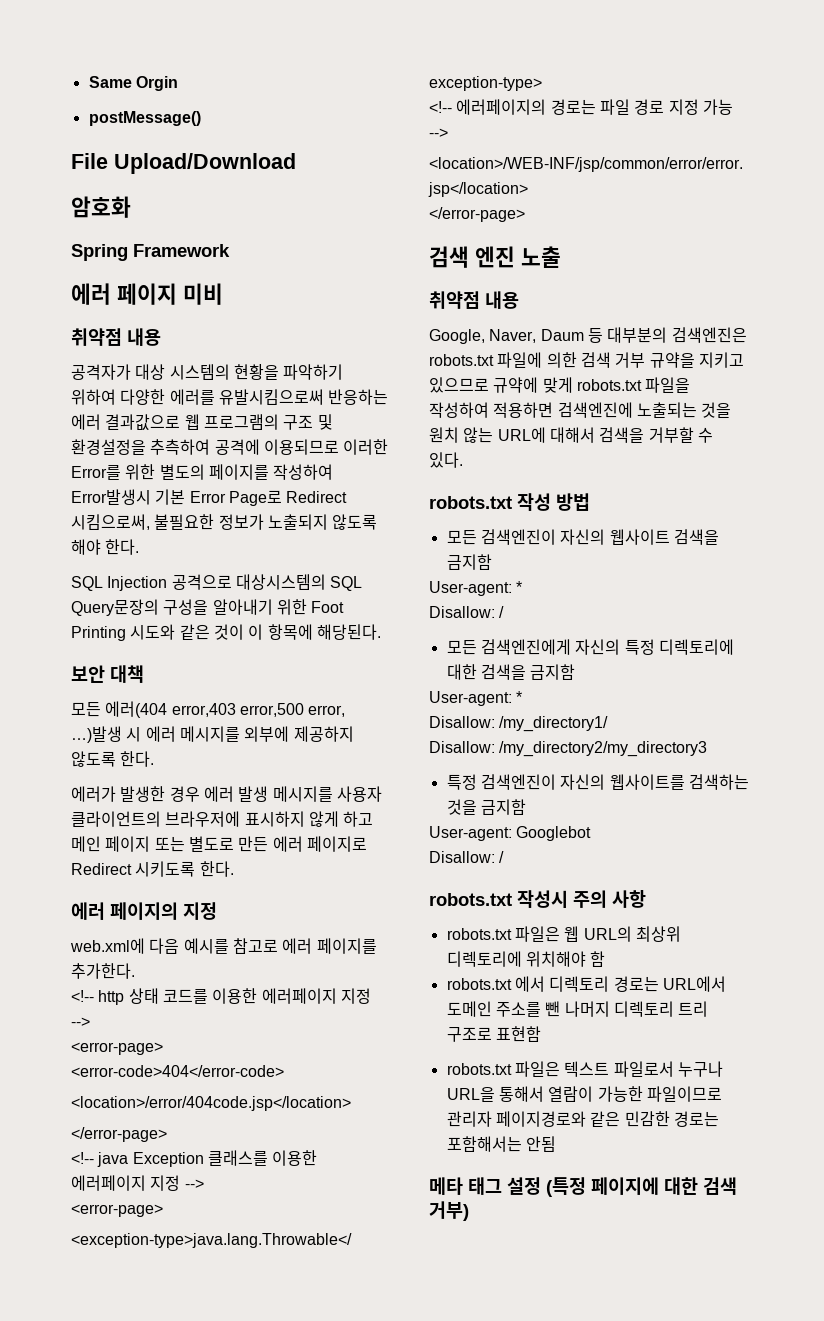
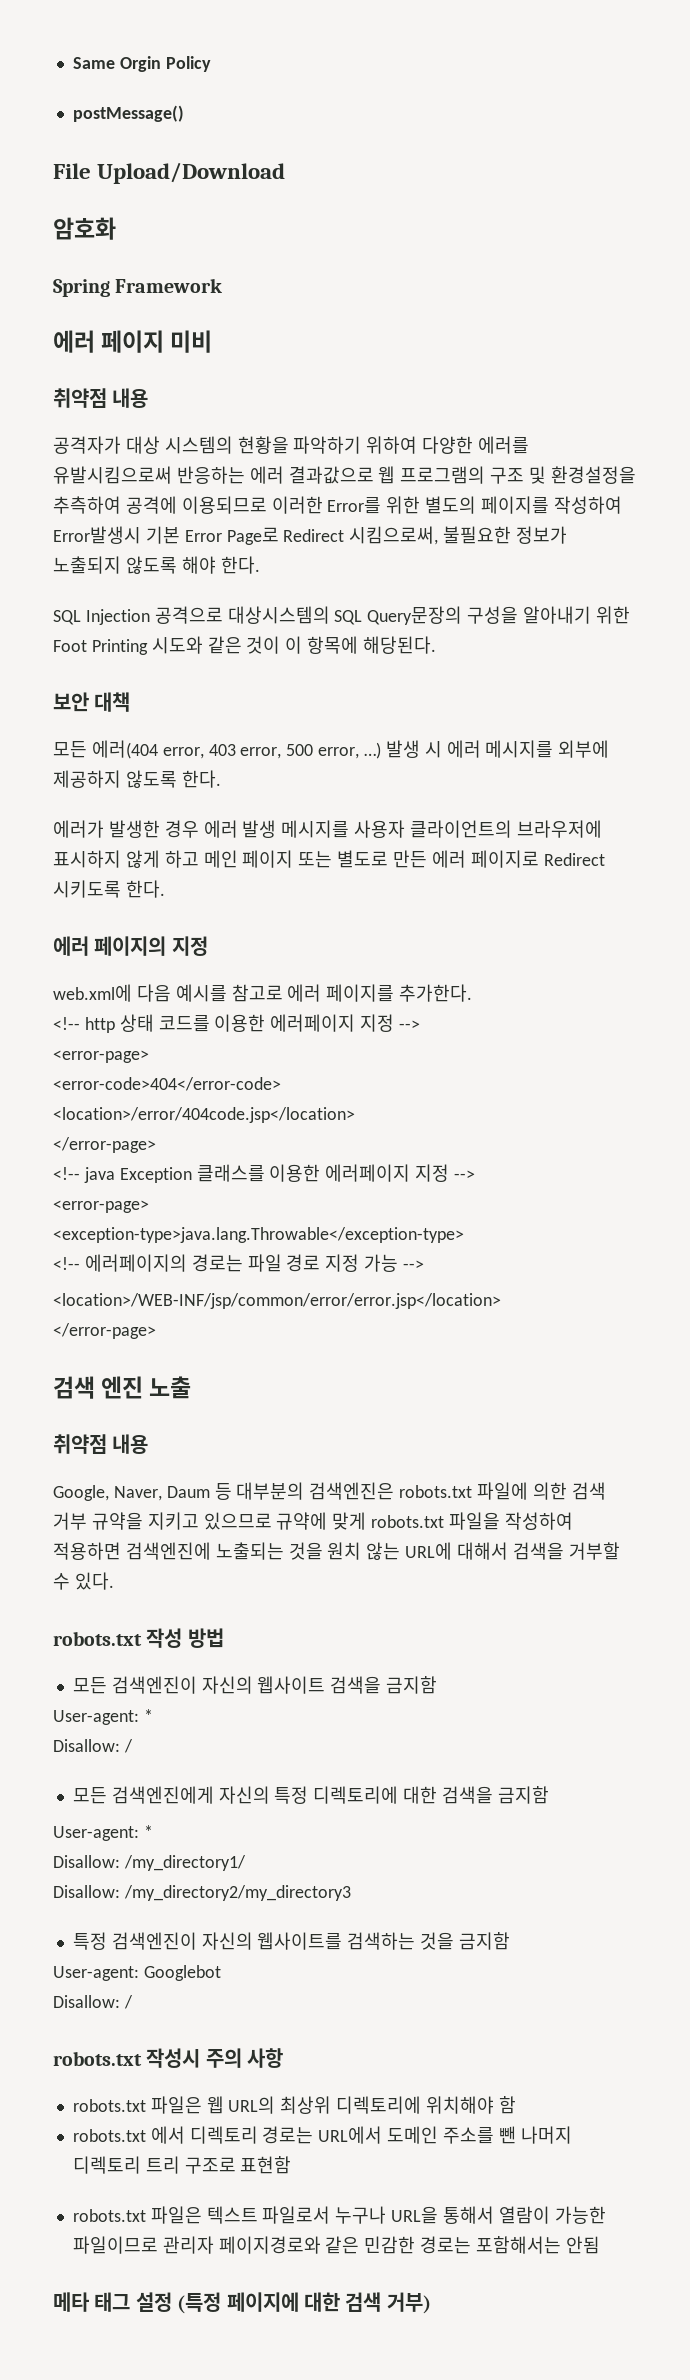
(178, 83) none -> [165,56,211,72] Policy
[171,703,346,717] [71,726,122,743] error,403 error,500 error, …)발생 -> [162,740,420,759] error, 403 error, 500 error, …) 발생

